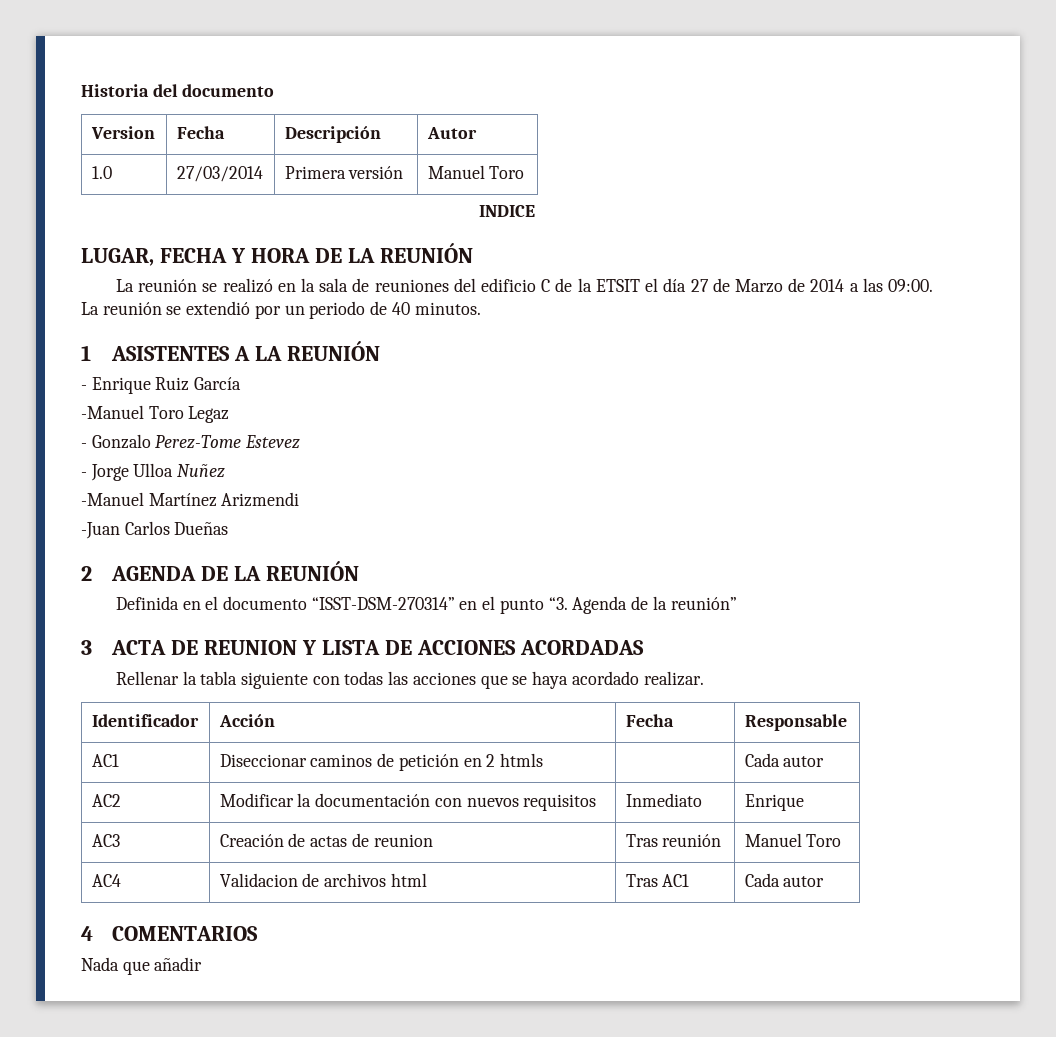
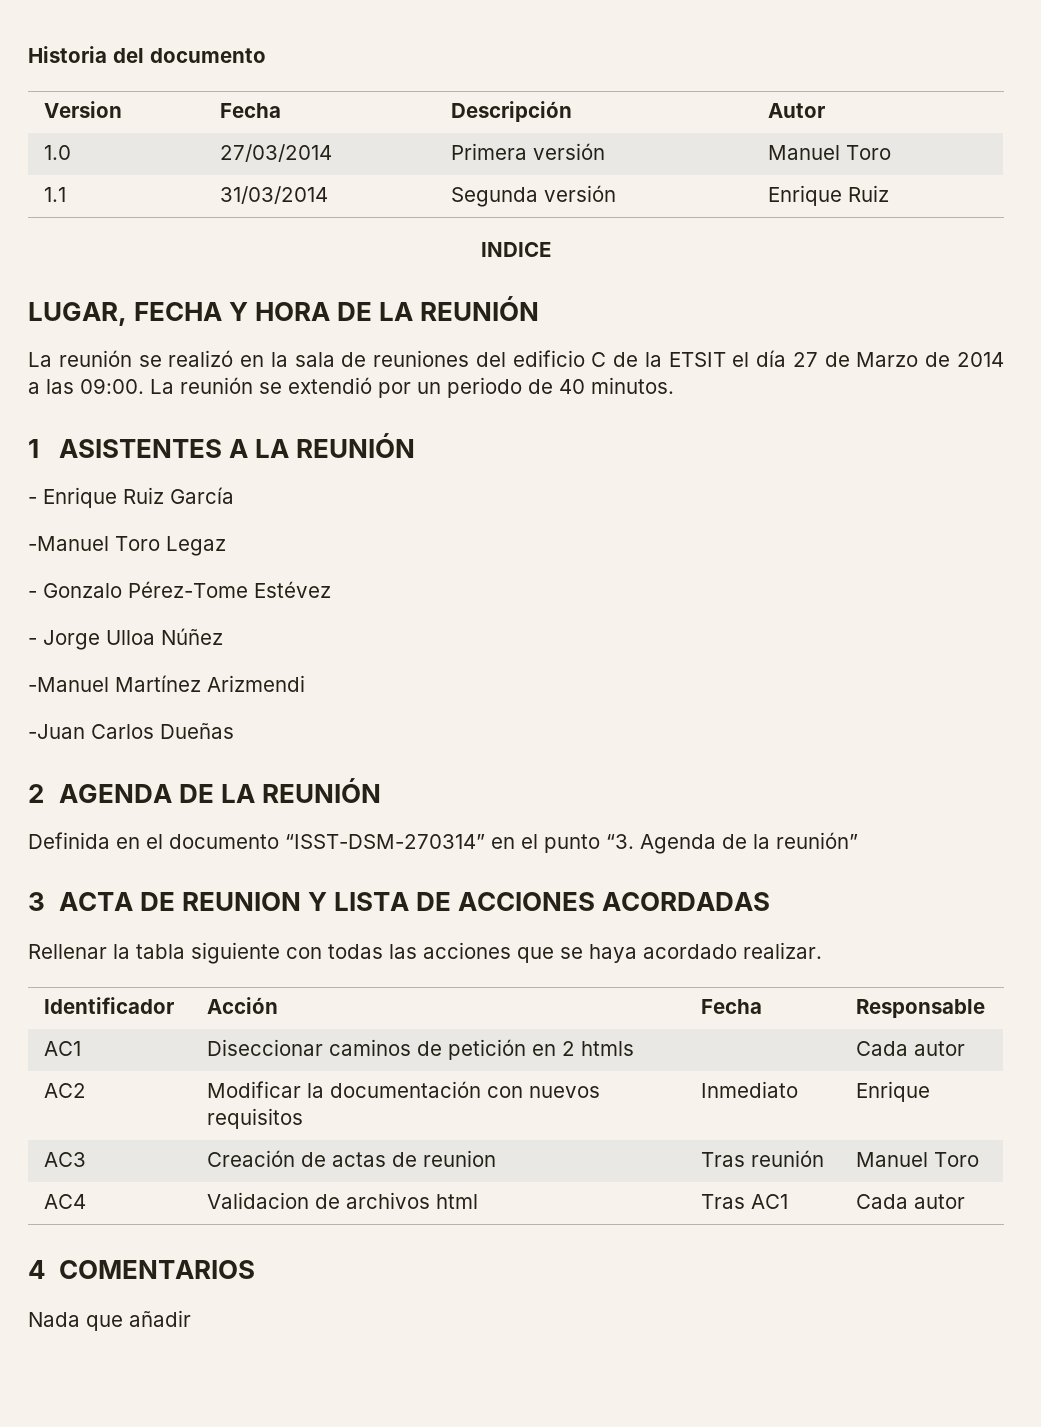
(525, 172) none -> [44,187,67,202] [220,186,329,204] [451,185,617,207] [768,185,890,206] // 1.1 | 31/03/2014 | Segunda versión | Enrique Ruiz
[155,435,301,449] Perez-Tome Estevez -> [128,581,331,598] Pérez-Tome Estévez
[177,463,226,478] Nuñez -> [161,628,223,645] Núñez

